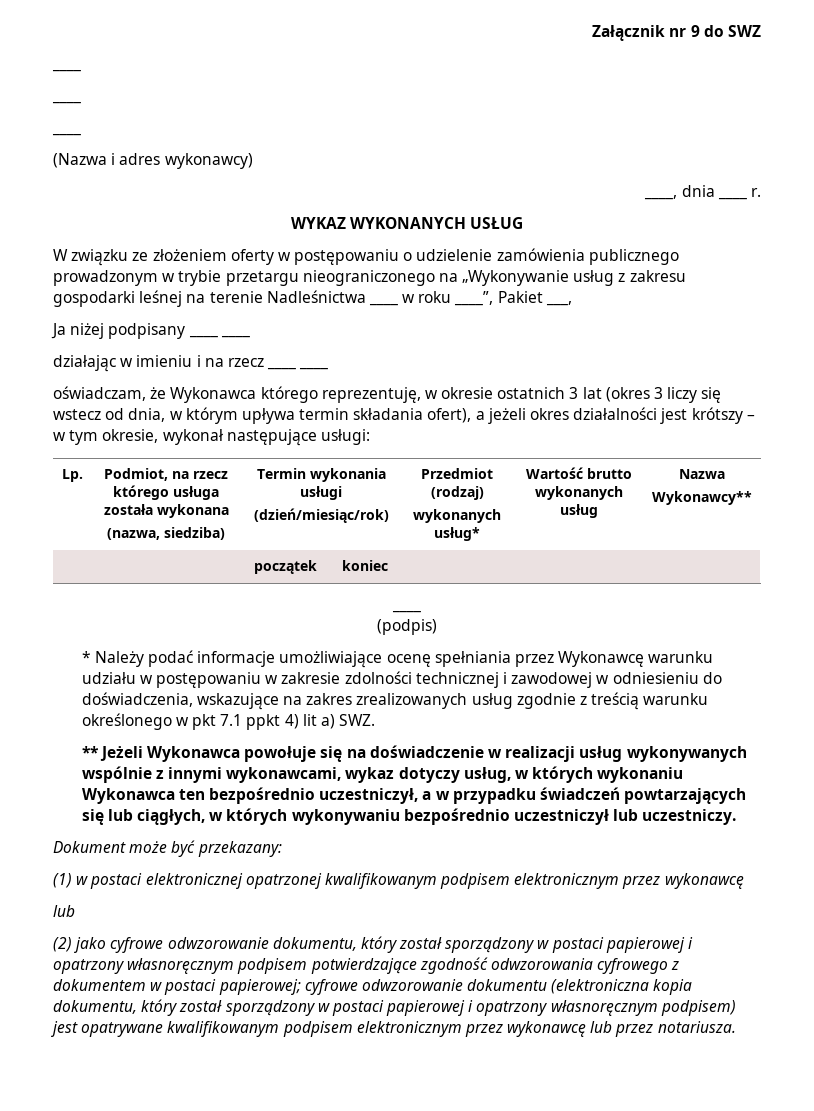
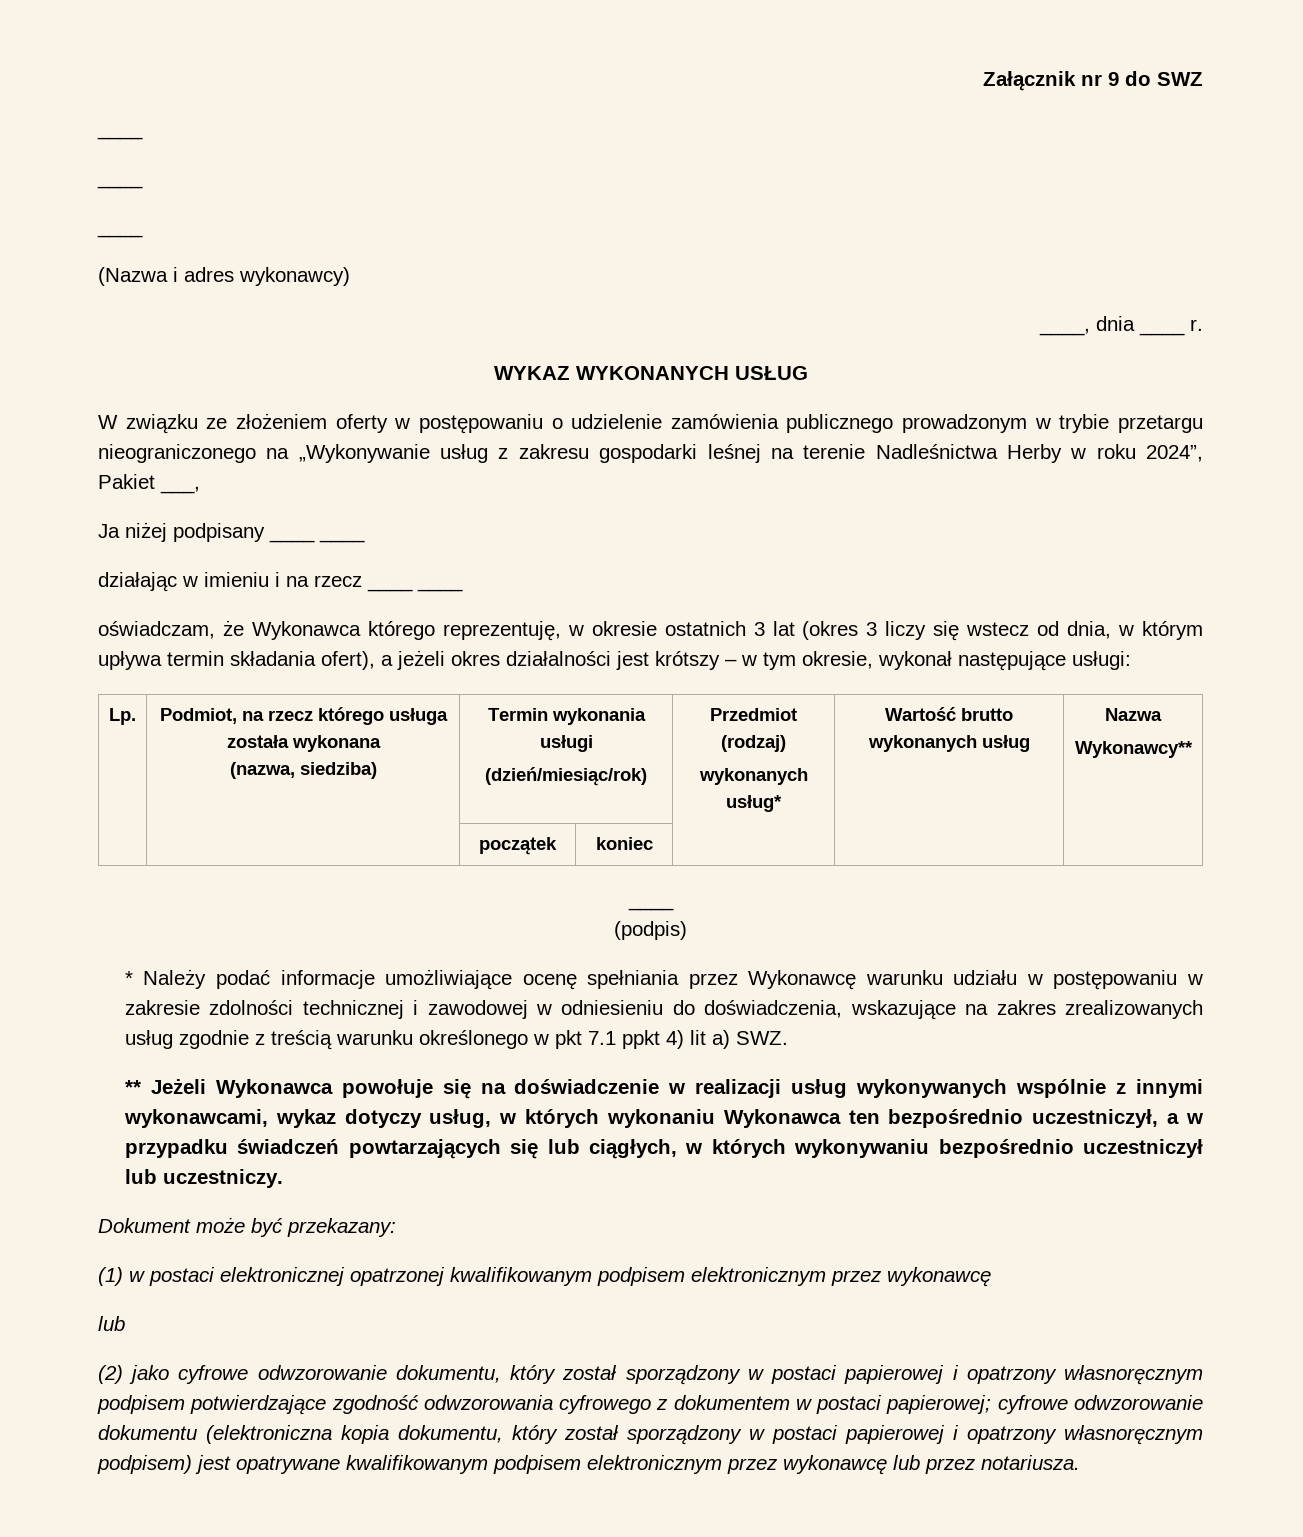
[368,303,398,306] ____ -> [1006,444,1062,463] Herby
[454,291,494,306] ____”, -> [1146,445,1204,462] 2024”,

